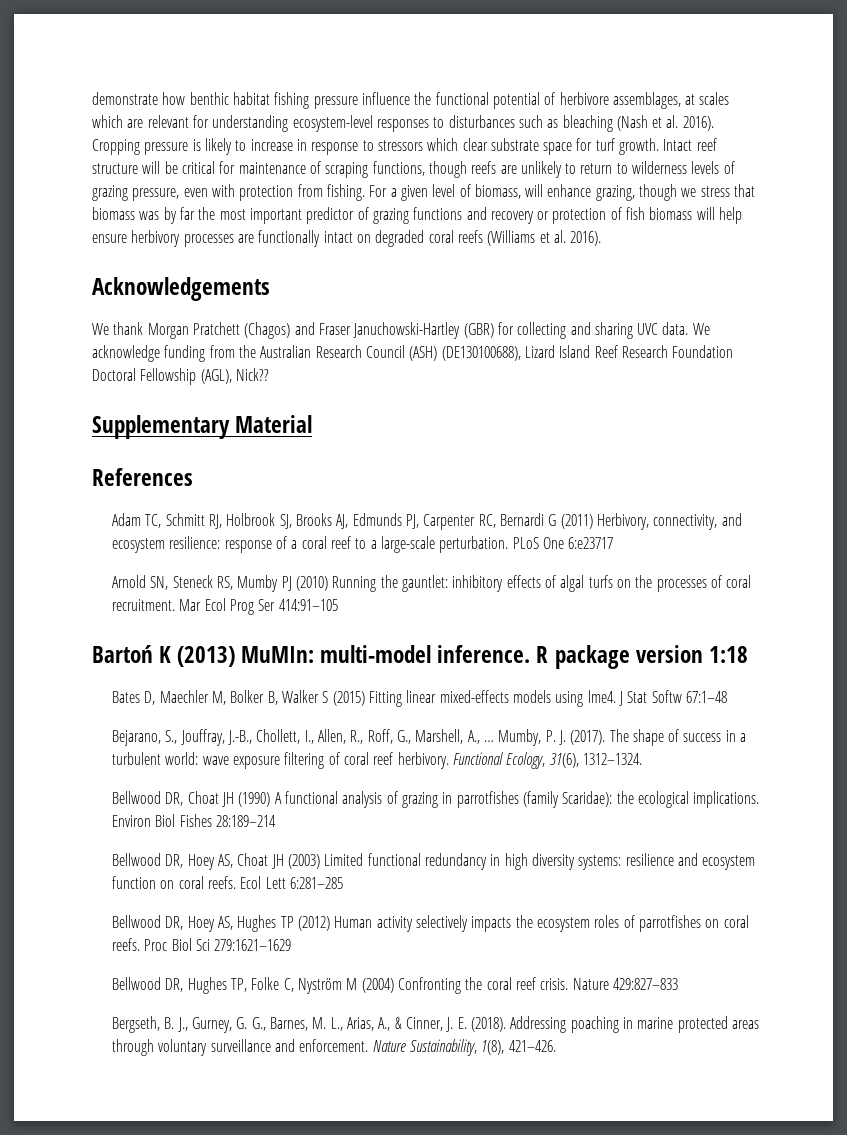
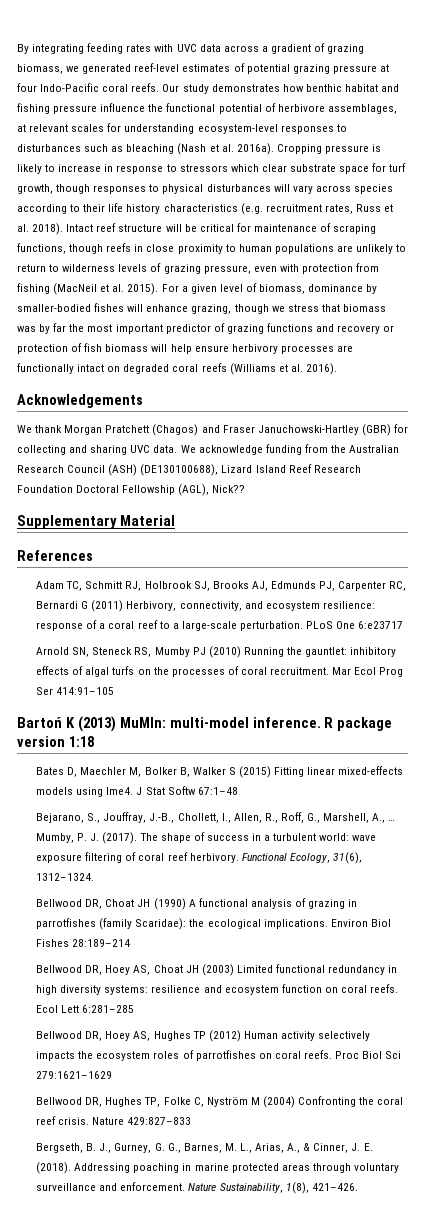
[92,92,158,105] demonstrate -> [17,43,365,54] [17,63,389,74] [17,83,280,94] By integrating feeding rates with UVC data across a gradient of grazing biomass, we generated reef-level estimates of potential grazing pressure at four Indo-Pacific coral reefs. Our study demonstrates
(270, 98) none -> [381,84,400,92] and
[699,92,730,105] [92,115,189,128] scales which are relevant -> [29,124,105,132] relevant scales
[682,116,714,131] 2016). -> [236,143,274,155] 2016a).
[619,138,660,155] growth. -> [17,184,393,194] [17,203,394,215] [17,223,64,235] growth, though responses to physical disturbances will vary across species according to their life history characteristics (e.g. recruitment rates, Russ et al. 2018).
(497, 167) none -> [134,244,334,254] in close proximity to human populations
[326,184,365,201] fishing. -> [17,283,159,295] fishing (MacNeil et al. 2015).
(521, 191) none -> [308,284,378,294] [17,303,125,312] dominance by smaller-bodied fishes

